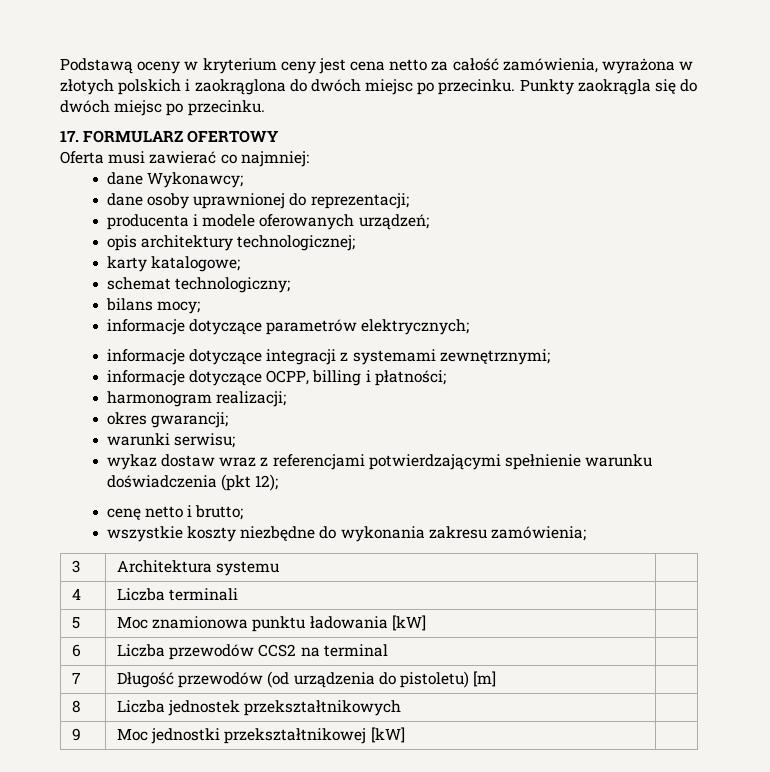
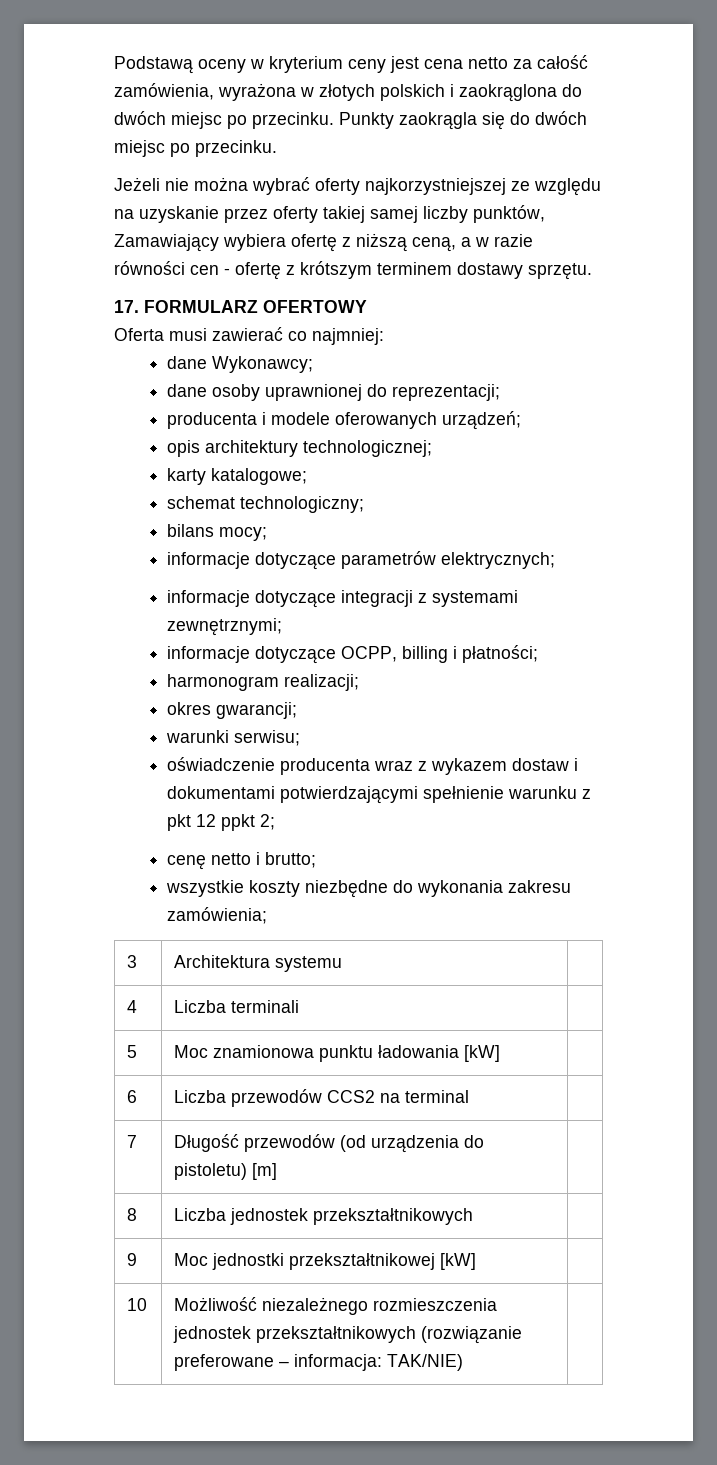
(265, 108) none -> [114,177,601,196] [114,205,545,223] [114,233,533,252] [114,261,592,280] // Jeżeli nie można wybrać oferty najkorzystniejszej ze względu na uzyskanie przez oferty takiej samej liczby punktów, Zamawiający wybiera ofertę z niższą ceną, a w razie równości cen - ofertę z krótszym terminem dostawy sprzętu.
[106,454,653,470] [106,474,279,491] wykaz dostaw wraz z referencjami potwierdzającymi spełnienie warunku doświadczenia (pkt 12); -> [167,757,579,775] [167,786,592,804] [167,814,276,831] oświadczenie producenta wraz z wykazem dostaw i dokumentami potwierdzającymi spełnienie warunku z pkt 12 ppkt 2;
(405, 735) none -> [127,1298,148,1311] [174,1297,498,1315] [173,1326,523,1344] [174,1354,464,1371] // 10 | Możliwość niezależnego rozmieszczenia jednostek przekształtnikowych (rozwiązanie preferowane – informacja: TAK/NIE) |

